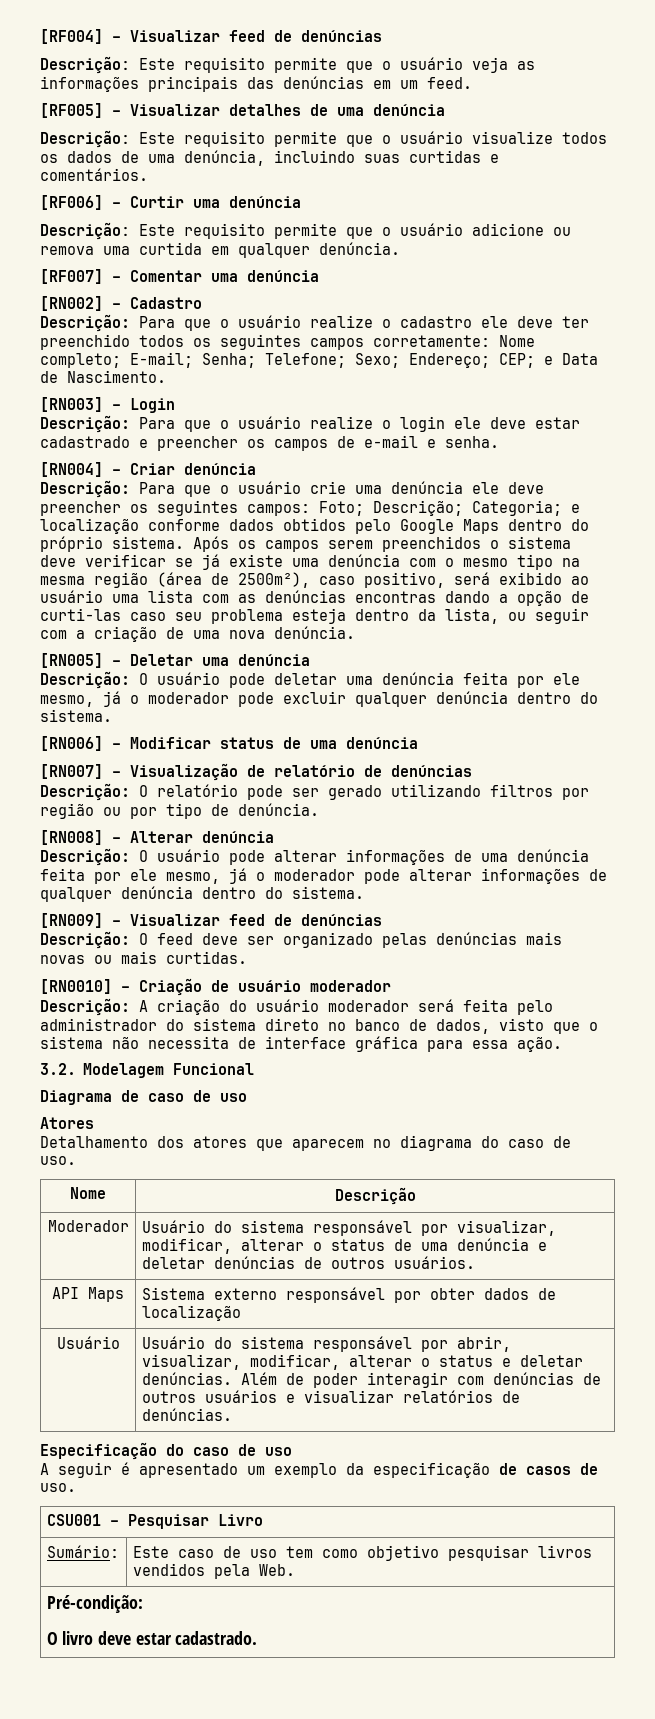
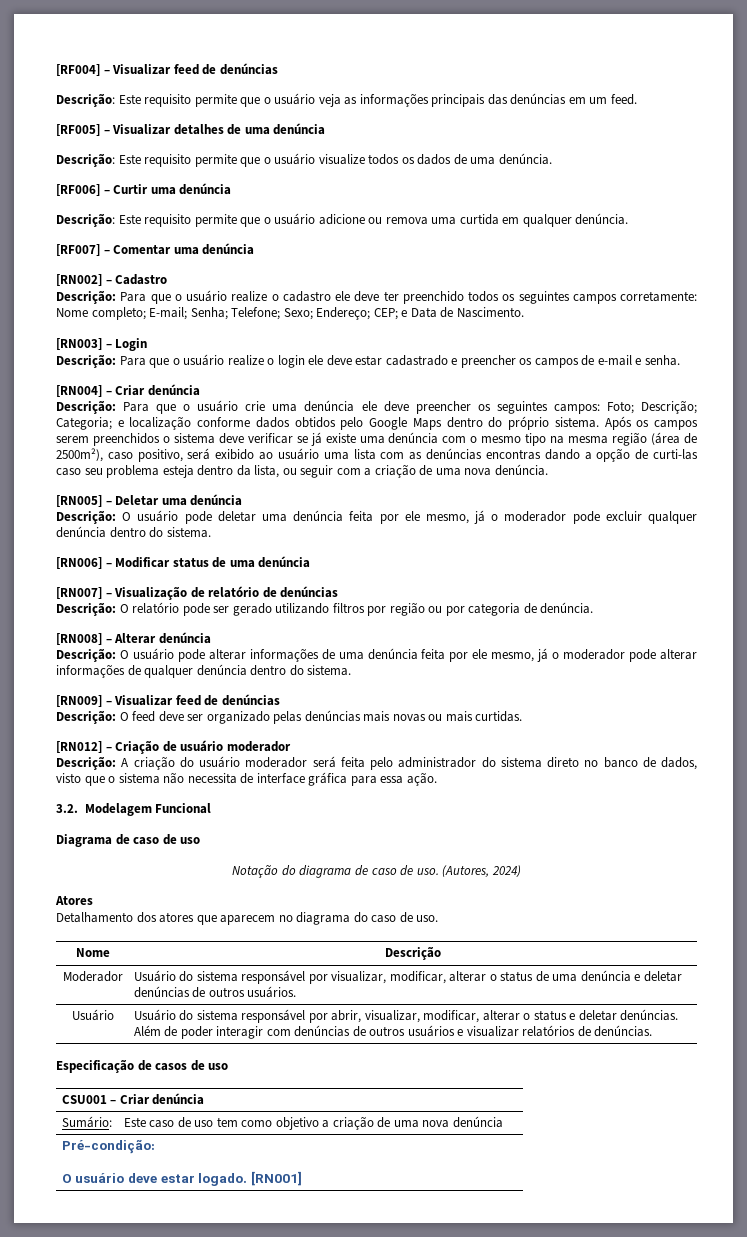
[184,150,499,166] [40,168,148,181] denúncia, incluindo suas curtidas e comentários. -> [498,153,552,165] denúncia.
[166,803,202,819] tipo -> [468,603,521,616] categoria
[40,979,112,994] [RN0010] -> [56,741,102,753] [RN012]
(247, 1097) none -> [232,864,521,878] // Notação do diagrama de caso de uso. (Autores, 2024)
[52,1287,124,1302] [141,1287,556,1303] [141,1305,241,1321] // API Maps | Sistema externo responsável por obter dados de localização -> (297, 992) none
[166,1444,292,1456] [40,1462,490,1478] do caso de uso // A seguir é apresentado um exemplo da especificação -> (134, 1066) none
[40,1483,76,1492] uso. -> [208,1063,229,1070] uso
[127,1514,263,1529] Pesquisar Livro -> [119,1093,205,1105] Criar denúncia
[447,1545,592,1561] [132,1563,295,1579] pesquisar livros vendidos pela Web. -> [322,1116,503,1130] a criação de uma nova denúncia
[62,1631,258,1645] livro deve estar cadastrado. -> [75,1171,302,1186] usuário deve estar logado. [RN001]

